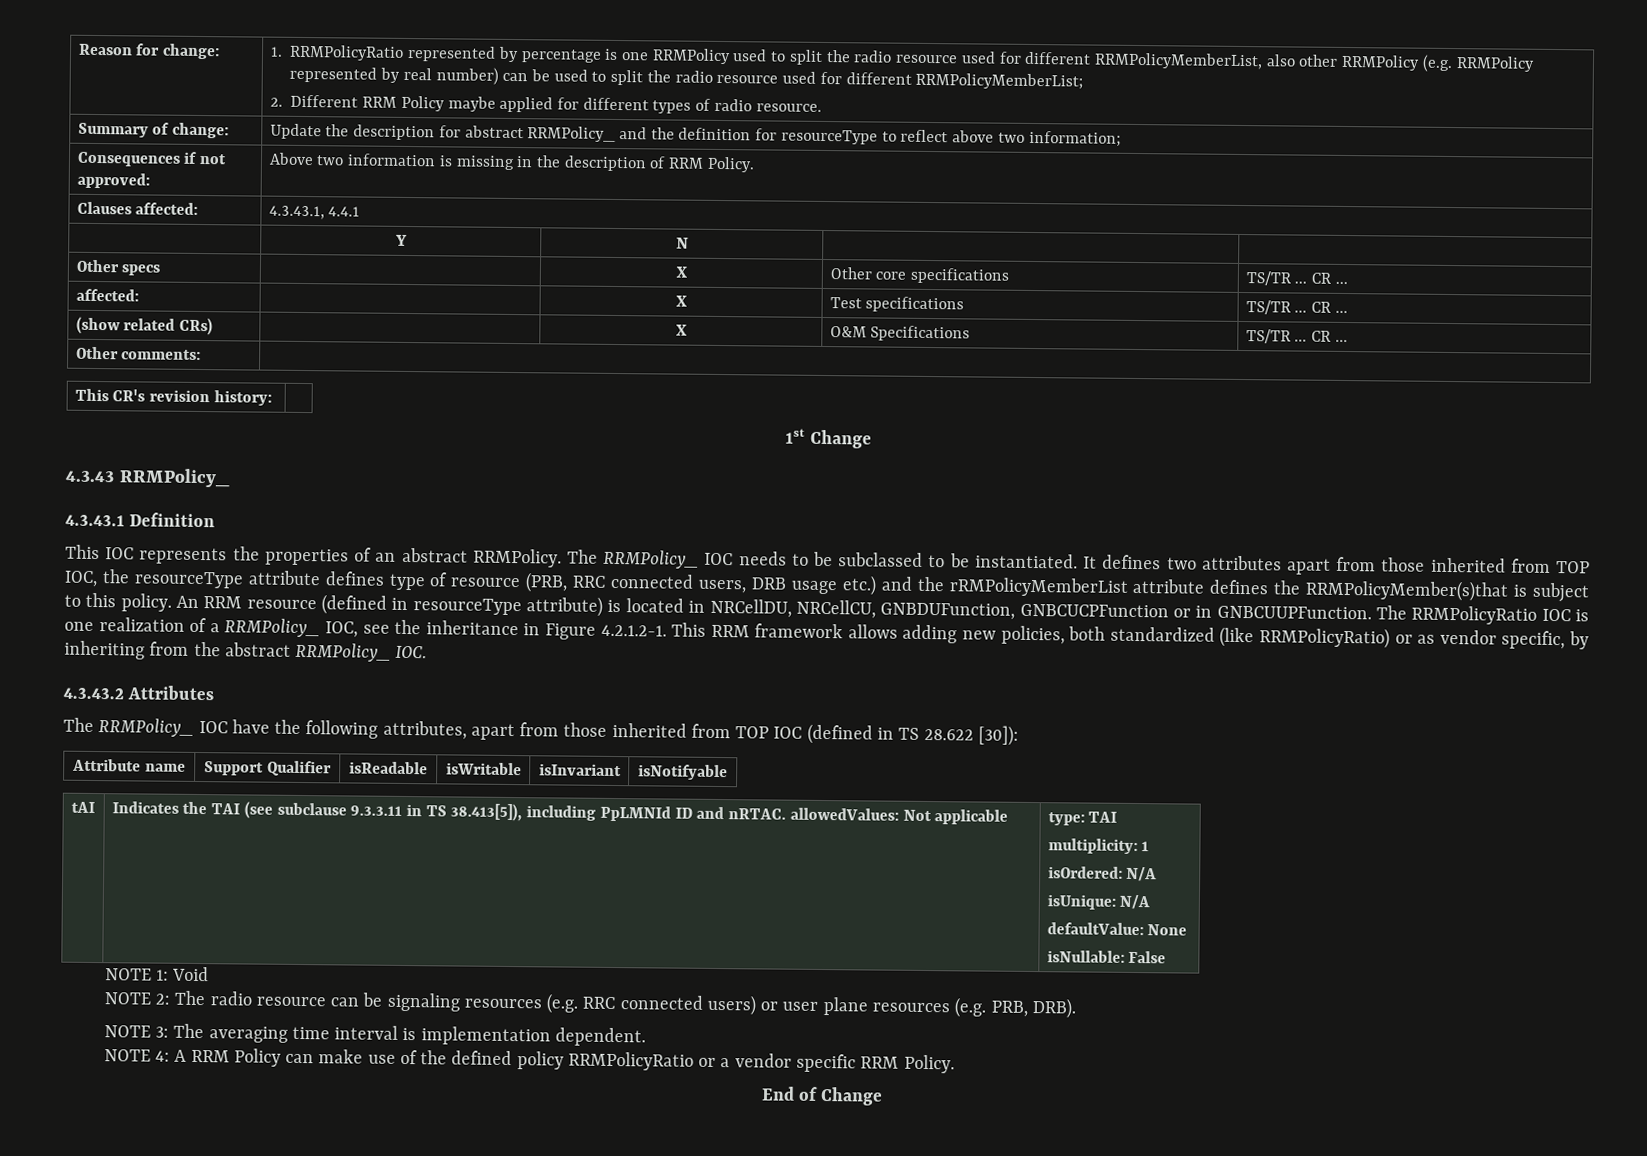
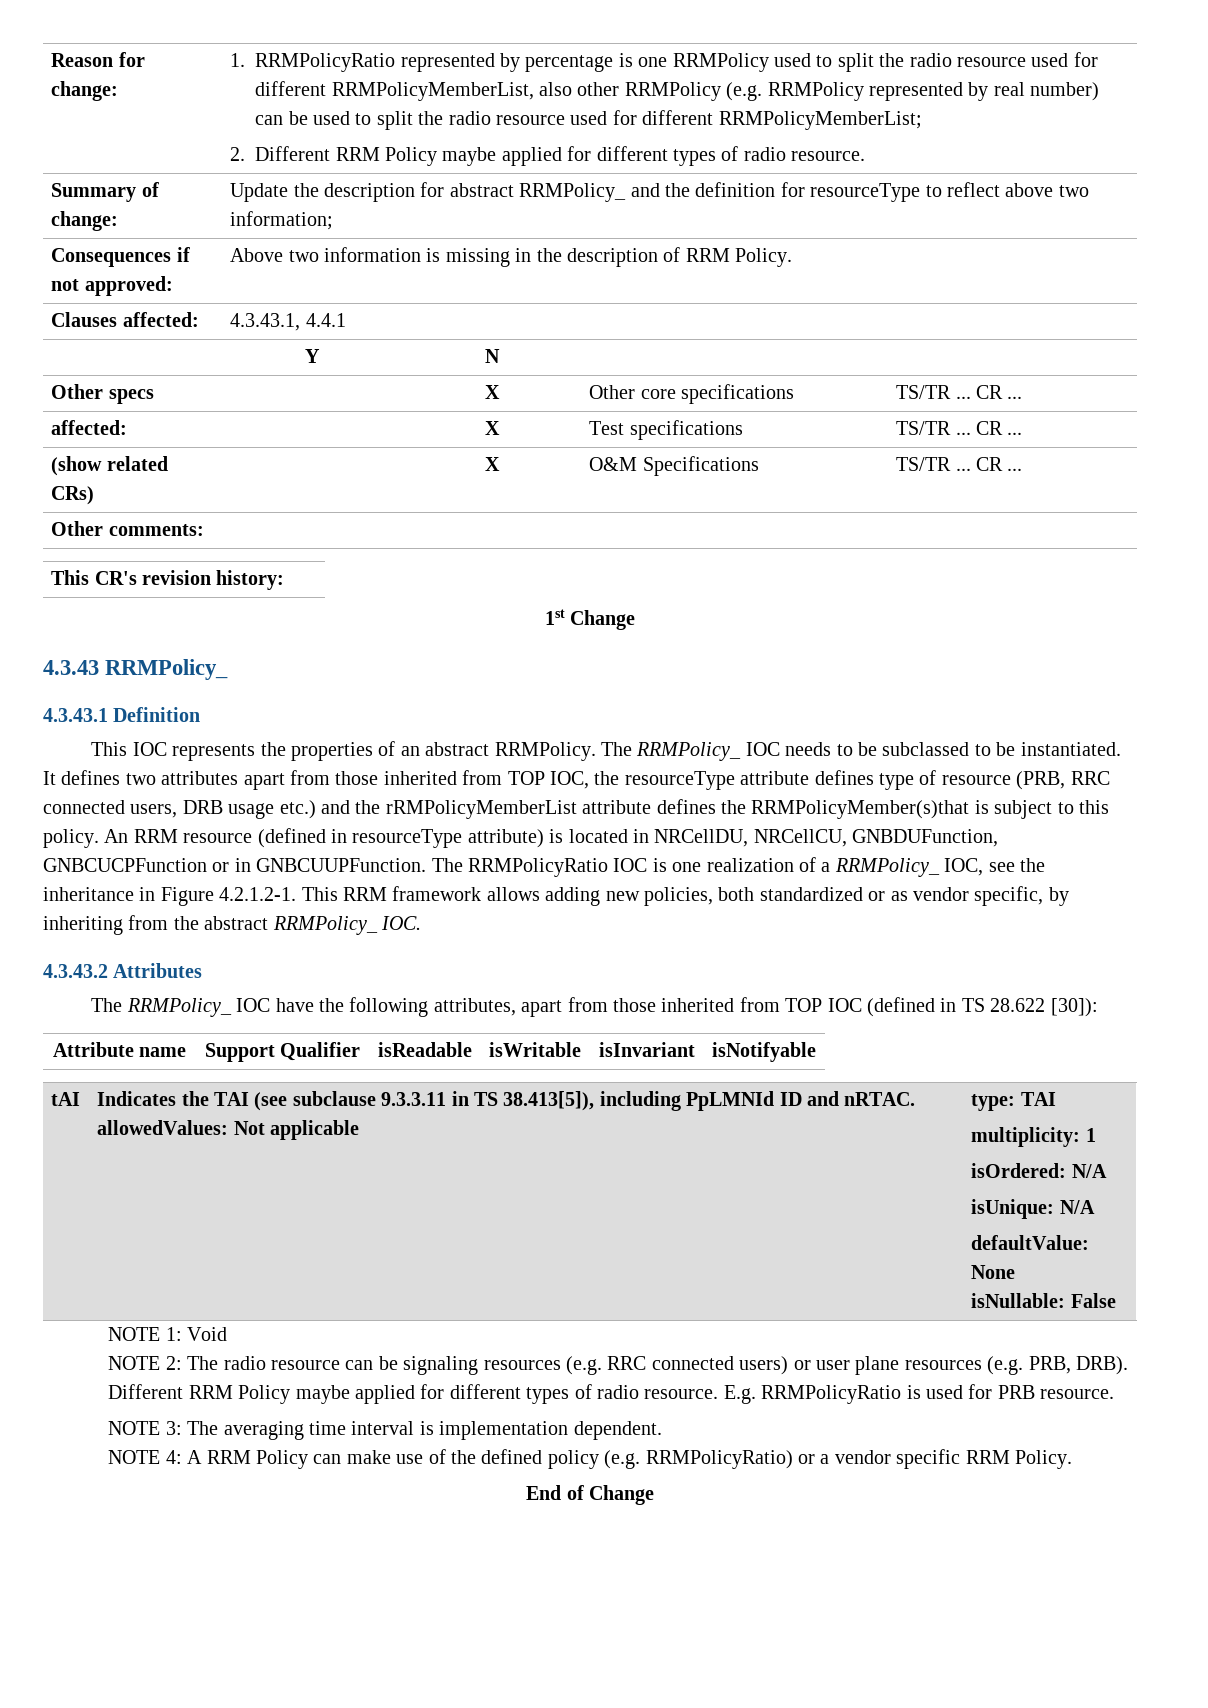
[1219,626,1391,649] (like RRMPolicyRatio) -> (863, 894) none
(1076, 1008) none -> [108,1384,1115,1404] Different RRM Policy maybe applied for different types of radio resource. E.g. RRMPolicyRatio is used for PRB resource.
[567,1051,694,1071] RRMPolicyRatio -> [604,1450,793,1469] (e.g. RRMPolicyRatio)

